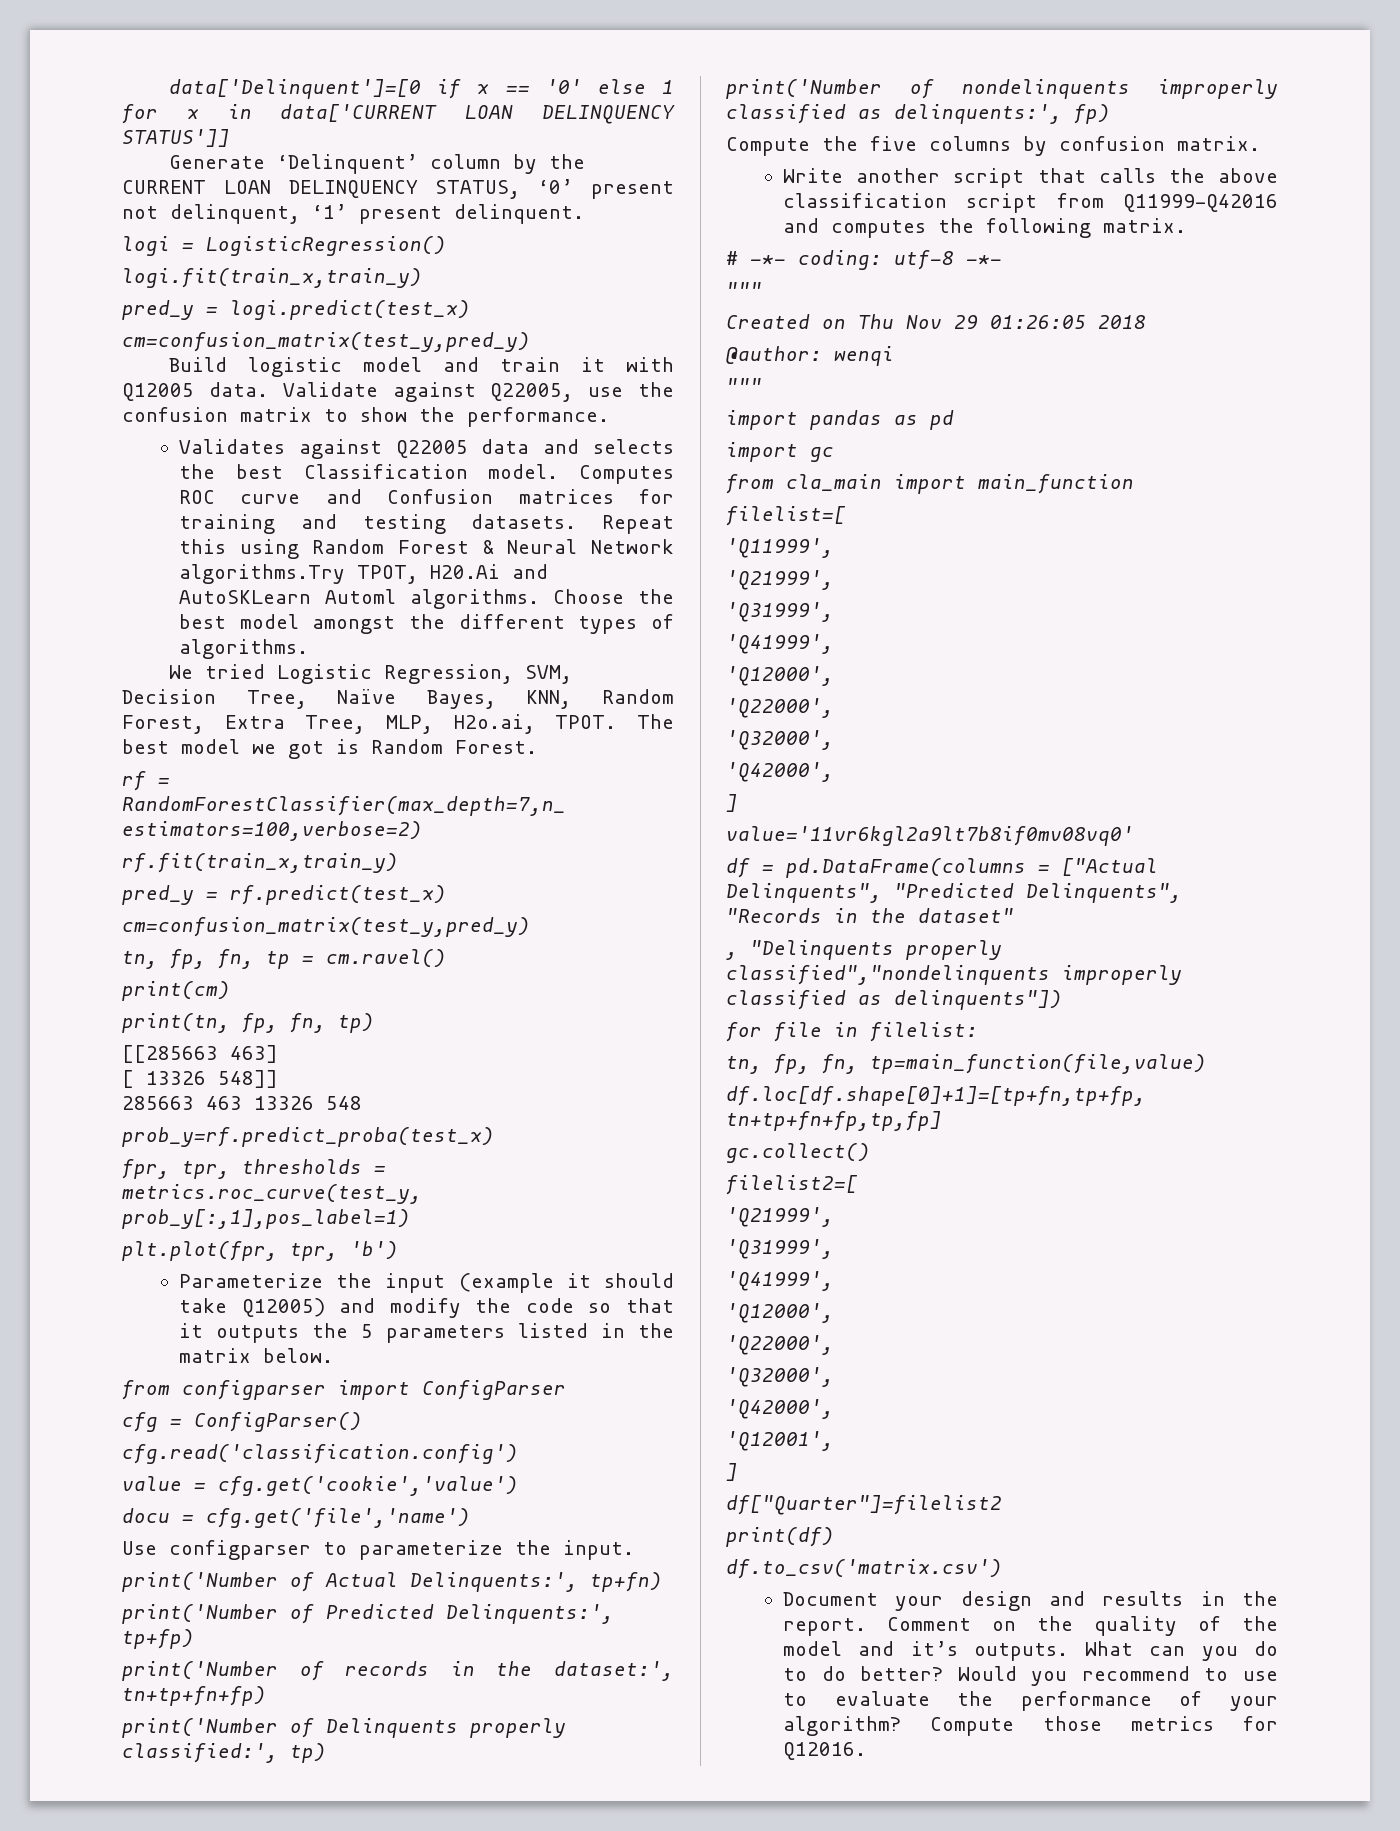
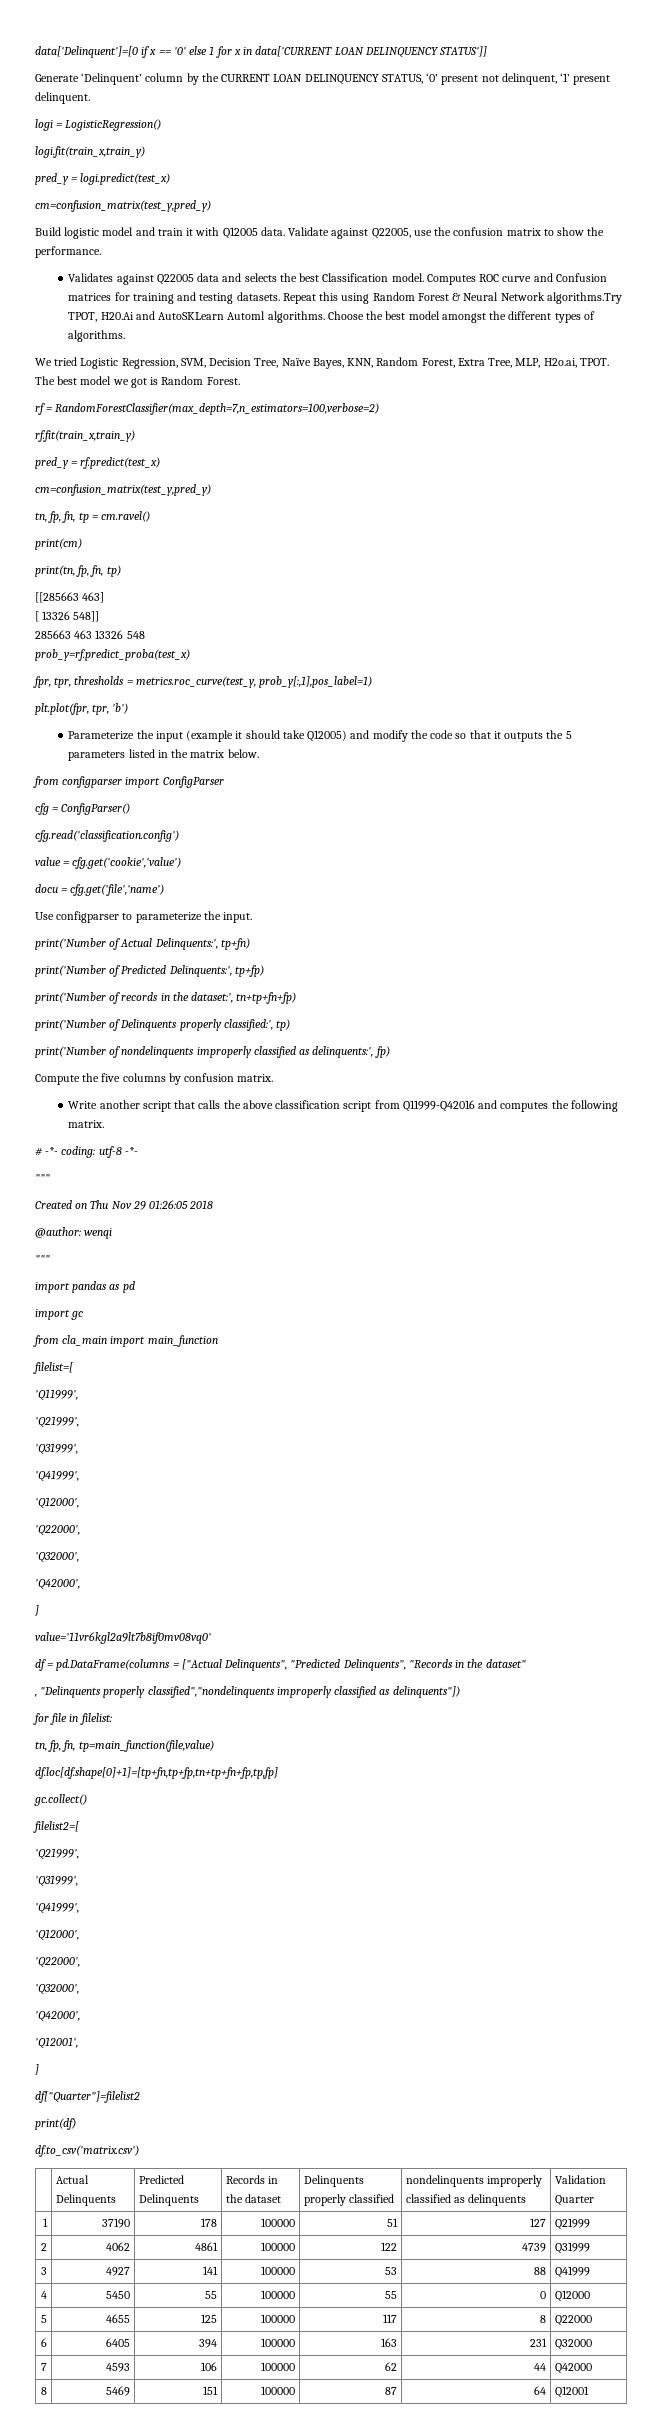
[783,1591,1278,1611] [783,1616,1278,1636] [783,1641,1278,1661] [783,1666,1278,1686] [783,1691,1278,1711] [783,1716,1278,1736] [783,1742,867,1760] // Document your design and results in the report. Comment on the quality of the model and it’s outputs. What can you do to do better? Would you recommend to use to evaluate the performance of your algorithm? Compute those metrics for Q12016. -> [55,2175,89,2184] [55,2194,116,2206] [138,2175,184,2184] [138,2194,199,2206] [225,2175,279,2184] [225,2194,282,2203] [303,2175,364,2187] [303,2194,395,2206] [405,2175,543,2187] [405,2194,527,2206] [554,2175,606,2184] [554,2195,594,2206] [43,2218,49,2227] [102,2218,131,2228] [201,2218,218,2227] [261,2218,296,2227] [387,2218,399,2227] [530,2218,547,2227] [554,2218,590,2230] [41,2243,48,2251] [106,2242,131,2251] [195,2242,219,2251] [261,2242,296,2251] [381,2242,398,2251] [522,2243,547,2252] [554,2242,590,2254] [41,2267,48,2275] [106,2267,131,2276] [203,2266,219,2275] [261,2266,296,2275] [385,2267,398,2275] [534,2267,547,2275] [554,2266,590,2278] [41,2291,48,2299] [106,2291,131,2299] [205,2291,218,2299] [261,2290,296,2299] [385,2291,398,2299] [540,2291,547,2299] [554,2290,590,2302] [41,2315,48,2323] [106,2314,131,2323] [201,2314,218,2323] [261,2314,296,2323] [383,2314,398,2323] [540,2315,547,2323] [554,2315,592,2326] [41,2338,48,2347] [106,2338,131,2347] [199,2339,218,2348] [261,2338,296,2347] [381,2338,398,2347] [530,2338,548,2347] [554,2339,592,2350] [41,2363,48,2371] [106,2363,131,2372] [201,2362,218,2371] [261,2362,296,2371] [385,2362,398,2371] [534,2363,547,2371] [554,2363,592,2374] [41,2387,48,2395] [106,2386,131,2396] [203,2386,219,2395] [261,2386,296,2395] [385,2387,398,2395] [534,2386,547,2395] [554,2386,589,2398] // | Actual Delinquents | Predicted Delinquents | Records in the dataset | Delinquents properly classified | nondelinquents improperly classified as delinquents | Validation Quarter // 1 | 37190 | 178 | 100000 | 51 | 127 | Q21999 // 2 | 4062 | 4861 | 100000 | 122 | 4739 | Q31999 // 3 | 4927 | 141 | 100000 | 53 | 88 | Q41999 // 4 | 5450 | 55 | 100000 | 55 | 0 | Q12000 // 5 | 4655 | 125 | 100000 | 117 | 8 | Q22000 // 6 | 6405 | 394 | 100000 | 163 | 231 | Q32000 // 7 | 4593 | 106 | 100000 | 62 | 44 | Q42000 // 8 | 5469 | 151 | 100000 | 87 | 64 | Q12001

